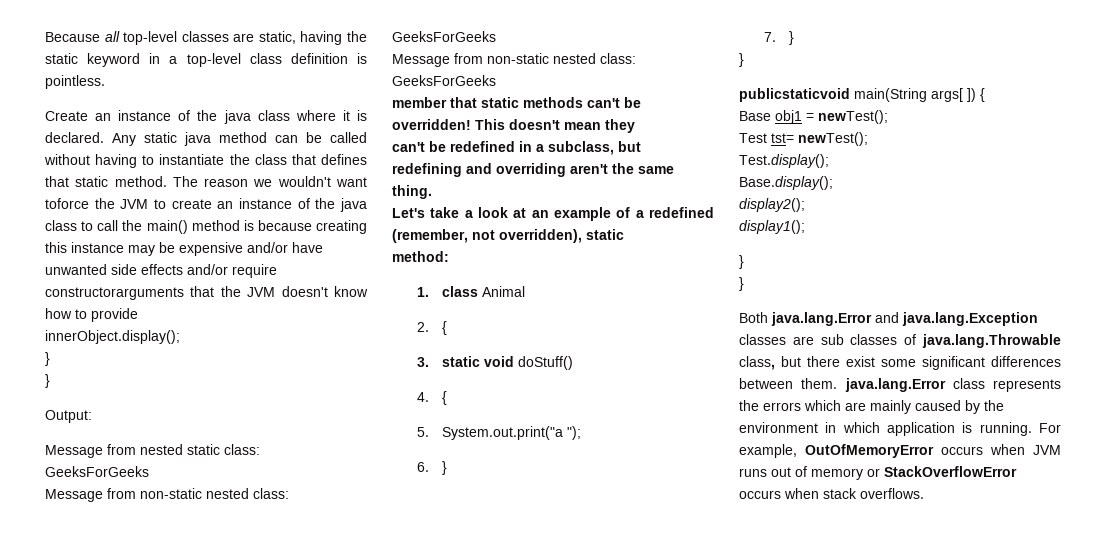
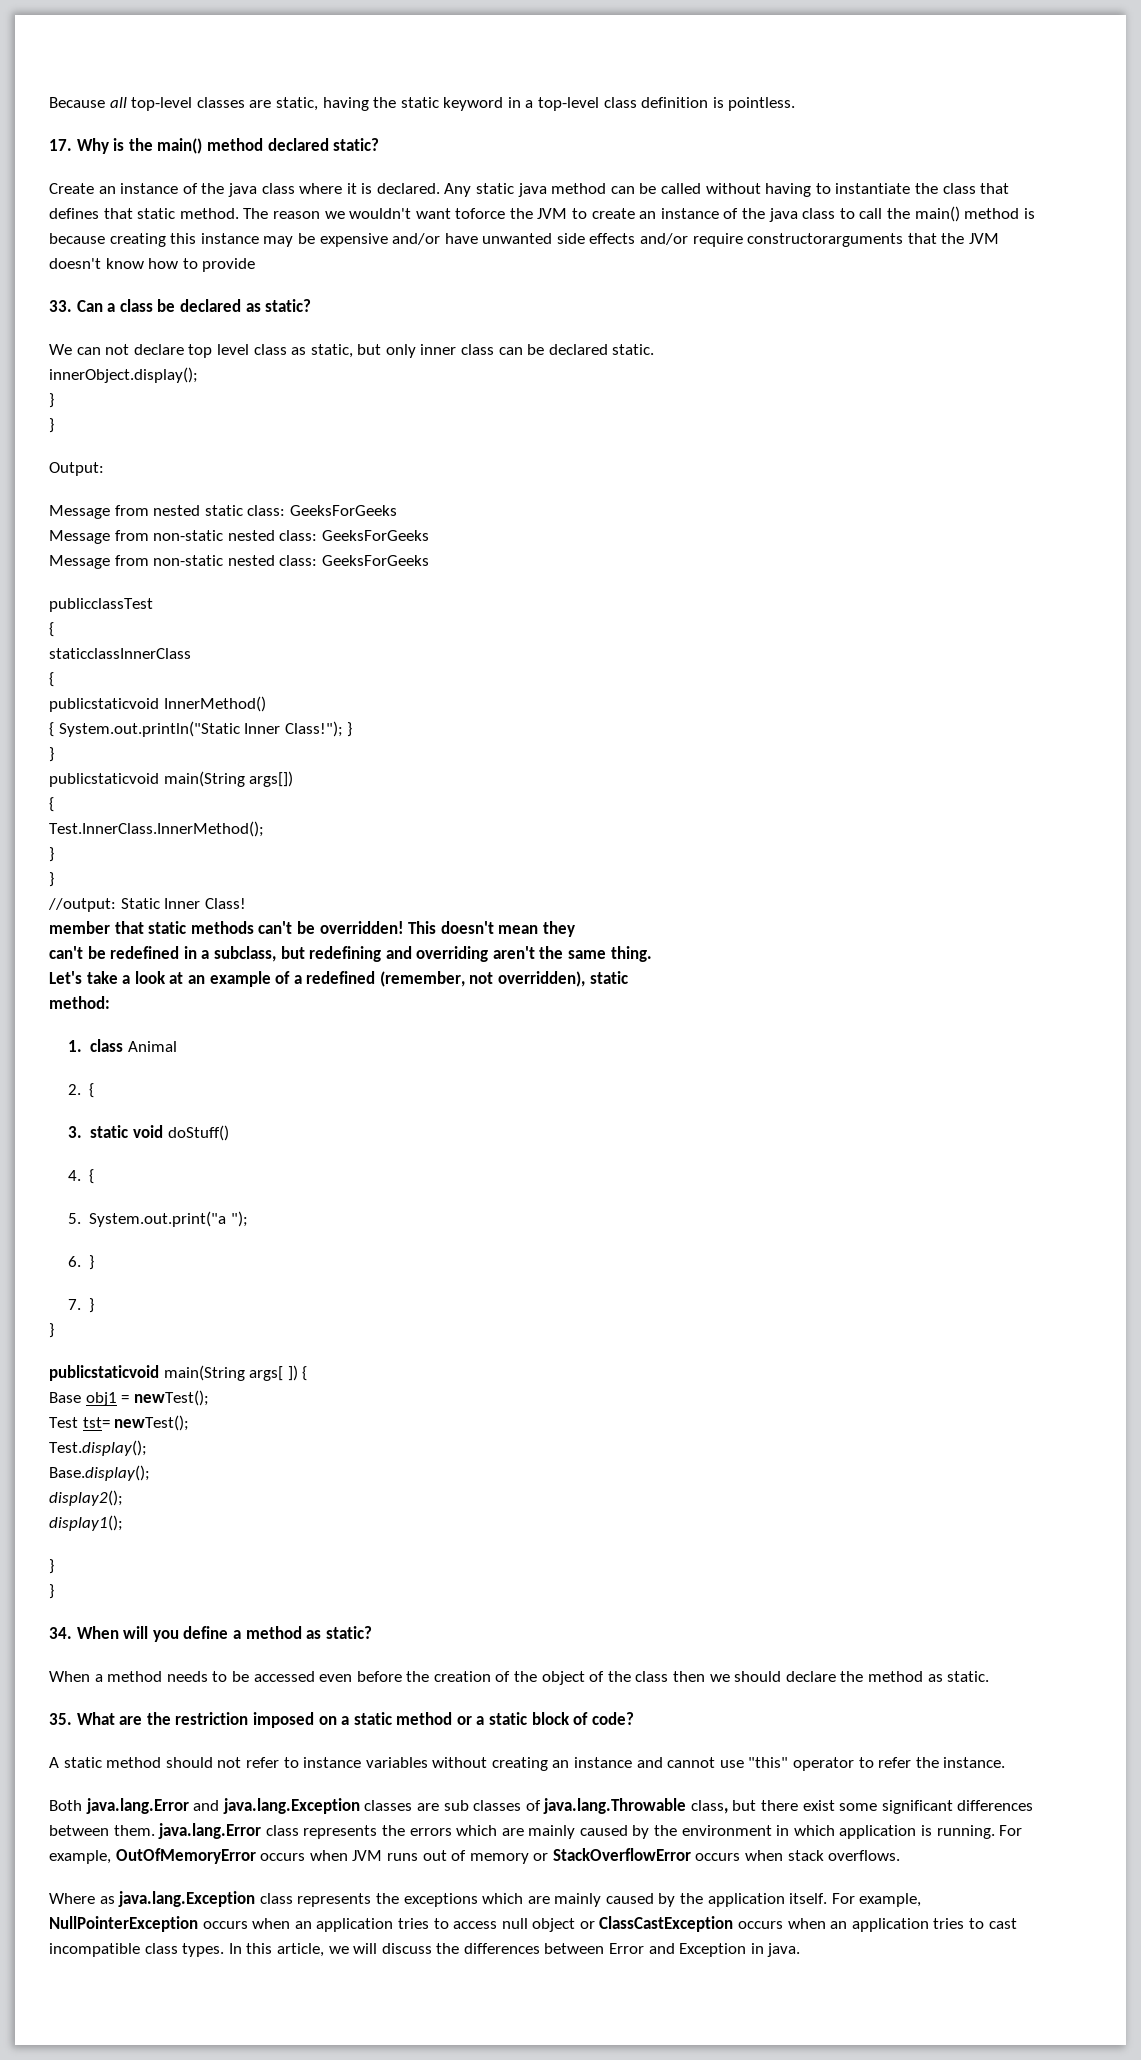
(105, 82) none -> [49,138,380,154] // 17. Why is the main() method declared static?
(138, 315) none -> [49,299,312,312] [49,344,655,358] // 33. Can a class be declared as static? // We can not declare top level class as static, but only inner class can be declared static.
(496, 80) none -> [49,598,153,612] [49,622,54,637] [49,648,191,659] [49,672,54,687] [49,696,266,712] [49,721,353,737] [49,747,54,762] [49,771,294,787] [49,797,54,812] [49,821,264,837] [49,847,54,862] [49,872,54,887] [48,898,246,912] // publicclassTest // { // staticclassInnerClass // { // publicstaticvoid InnerMethod() // { System.out.println("Static Inner Class!"); } // } // publicstaticvoid main(String args[]) // { // Test.InnerClass.InnerMethod(); // } // } // //output: Static Inner Class!
(744, 284) none -> [49,1626,372,1642] [49,1671,990,1685] [49,1712,634,1728] [49,1757,1006,1771] // 34. When will you define a method as static? // When a method needs to be accessed even before the creation of the object of the class then we should declare the method as static. // 35. What are the restriction imposed on a static method or a static block of code? // A static method should not refer to instance variables without creating an instance and cannot use "this" operator to refer the instance.
(924, 493) none -> [49,1891,922,1907] [49,1916,1017,1932] [49,1943,801,1957] // Where as java.lang.Exception class represents the exceptions which are mainly caused by the application itself. For example, NullPointerException occurs when an application tries to access null object or ClassCastException occurs when an application tries to cast incompatible class types. In this article, we will discuss the differences between Error and Exception in java.

